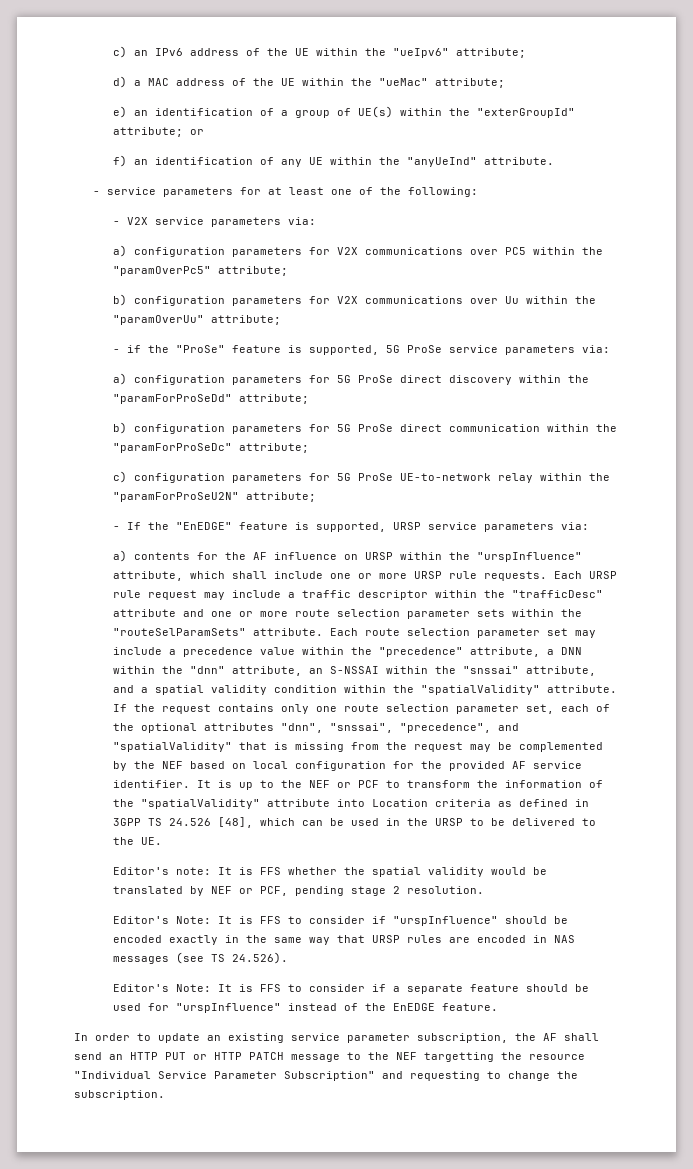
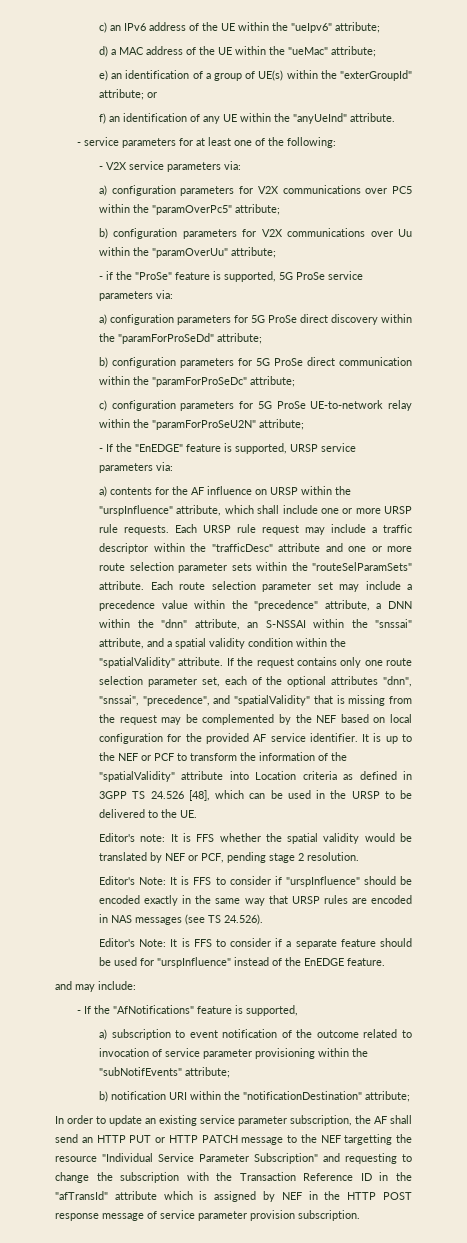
(498, 1007) none -> [55,981,136,992] [76,1005,298,1016] [98,1029,412,1040] [98,1048,368,1059] [98,1067,230,1078] [98,1091,410,1102] // and may include: // - If the "AfNotifications" feature is supported, // a) subscription to event notification of the outcome related to invocation of service parameter provisioning within the "subNotifEvents" attribute; // b) notification URI within the "notificationDestination" attribute;
(578, 1075) none -> [120,1172,412,1183] [55,1191,413,1202] [55,1210,295,1221] subscription with the Transaction Reference ID in the "afTransId" attribute which is assigned by NEF in the HTTP POST response message of service parameter provision

